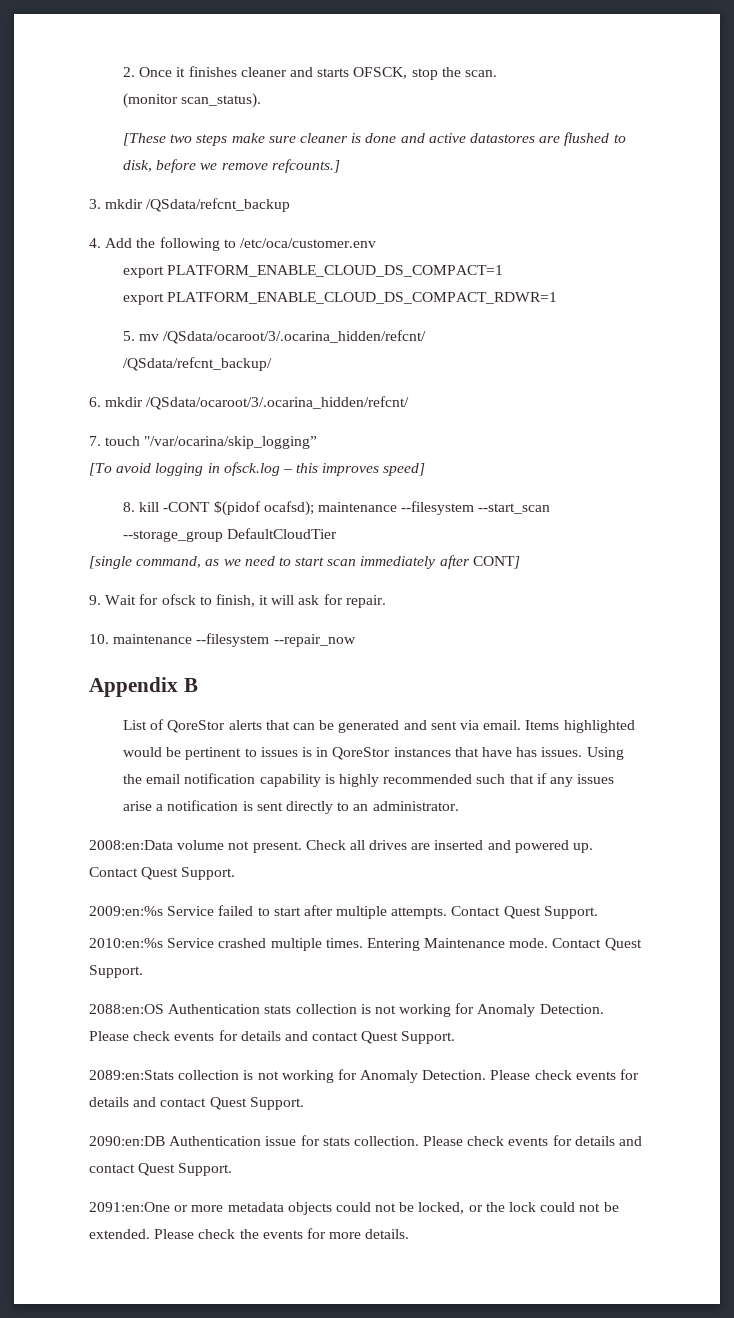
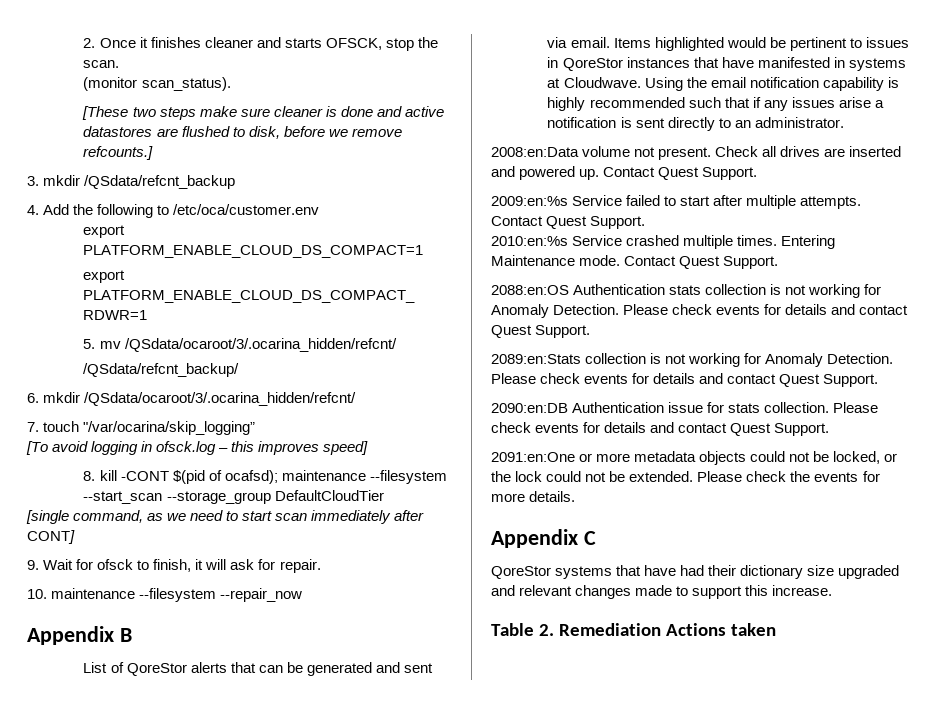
[213,501,261,516] $(pidof -> [172,470,222,484] $(pid of
[302,747,313,757] is -> (909, 42) none
[516,747,583,757] has issues. -> [757,57,906,71] [547,77,641,88] manifested in systems at Cloudwave.
(410, 1234) none -> [491,529,596,548] [491,565,900,579] [491,585,833,599] [491,623,776,636] // Appendix C // QoreStor systems that have had their dictionary size upgraded and relevant changes made to support this increase. // Table 2. Remediation Actions taken

